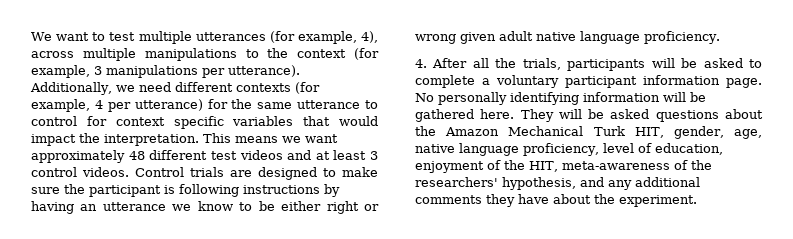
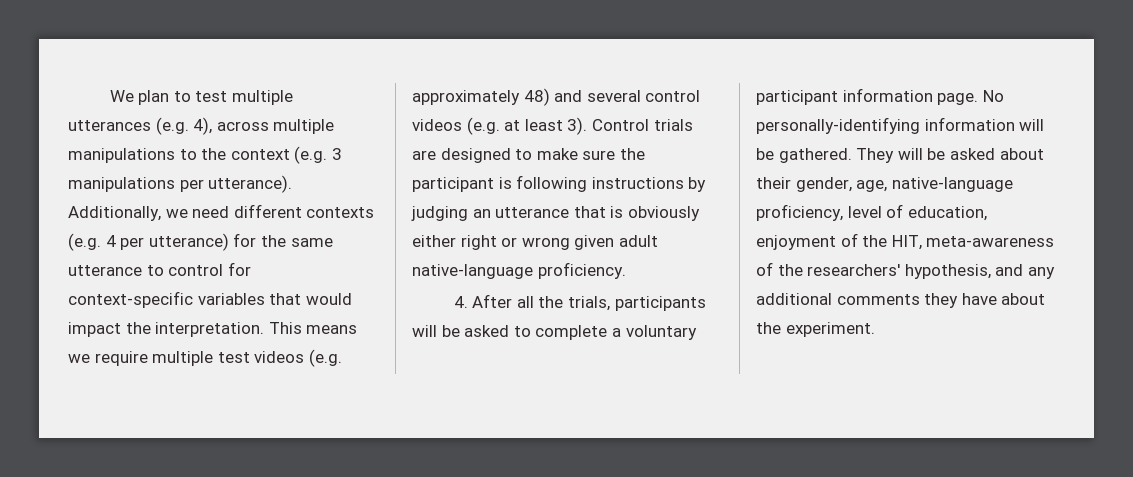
[56,32,90,41] want -> [138,90,170,105] plan
[269,31,357,44] (for example, -> [155,117,189,135] (e.g.
[354,48,379,60] [31,65,90,78] (for example, -> [294,146,328,164] (e.g.
[294,82,320,94] [31,99,90,112] (for example, -> [68,233,101,251] (e.g.
[115,116,224,129] context specific -> [68,291,193,308] context-specific
[305,134,338,143] [31,150,378,163] [31,167,129,177] want approximately 48 different test videos and at least 3 control videos. -> [94,349,342,367] [412,88,701,106] [412,117,588,135] require multiple test videos (e.g. approximately 48) and several control videos (e.g. at least 3).
[31,201,74,214] having -> [411,206,468,221] judging
[172,201,275,211] we know to be -> [573,206,700,221] that is obviously
[536,31,640,44] native language -> [412,264,533,279] native-language
[438,92,579,105] personally identifying -> [756,117,920,134] personally-identifying
[415,109,515,122] gathered here. -> [778,148,852,163] gathered.
[655,109,763,122] [415,126,762,139] [415,143,519,156] questions about the Amazon Mechanical Turk HIT, gender, age, native language -> [999,148,1044,160] [756,177,1013,192] about their gender, age, native-language

